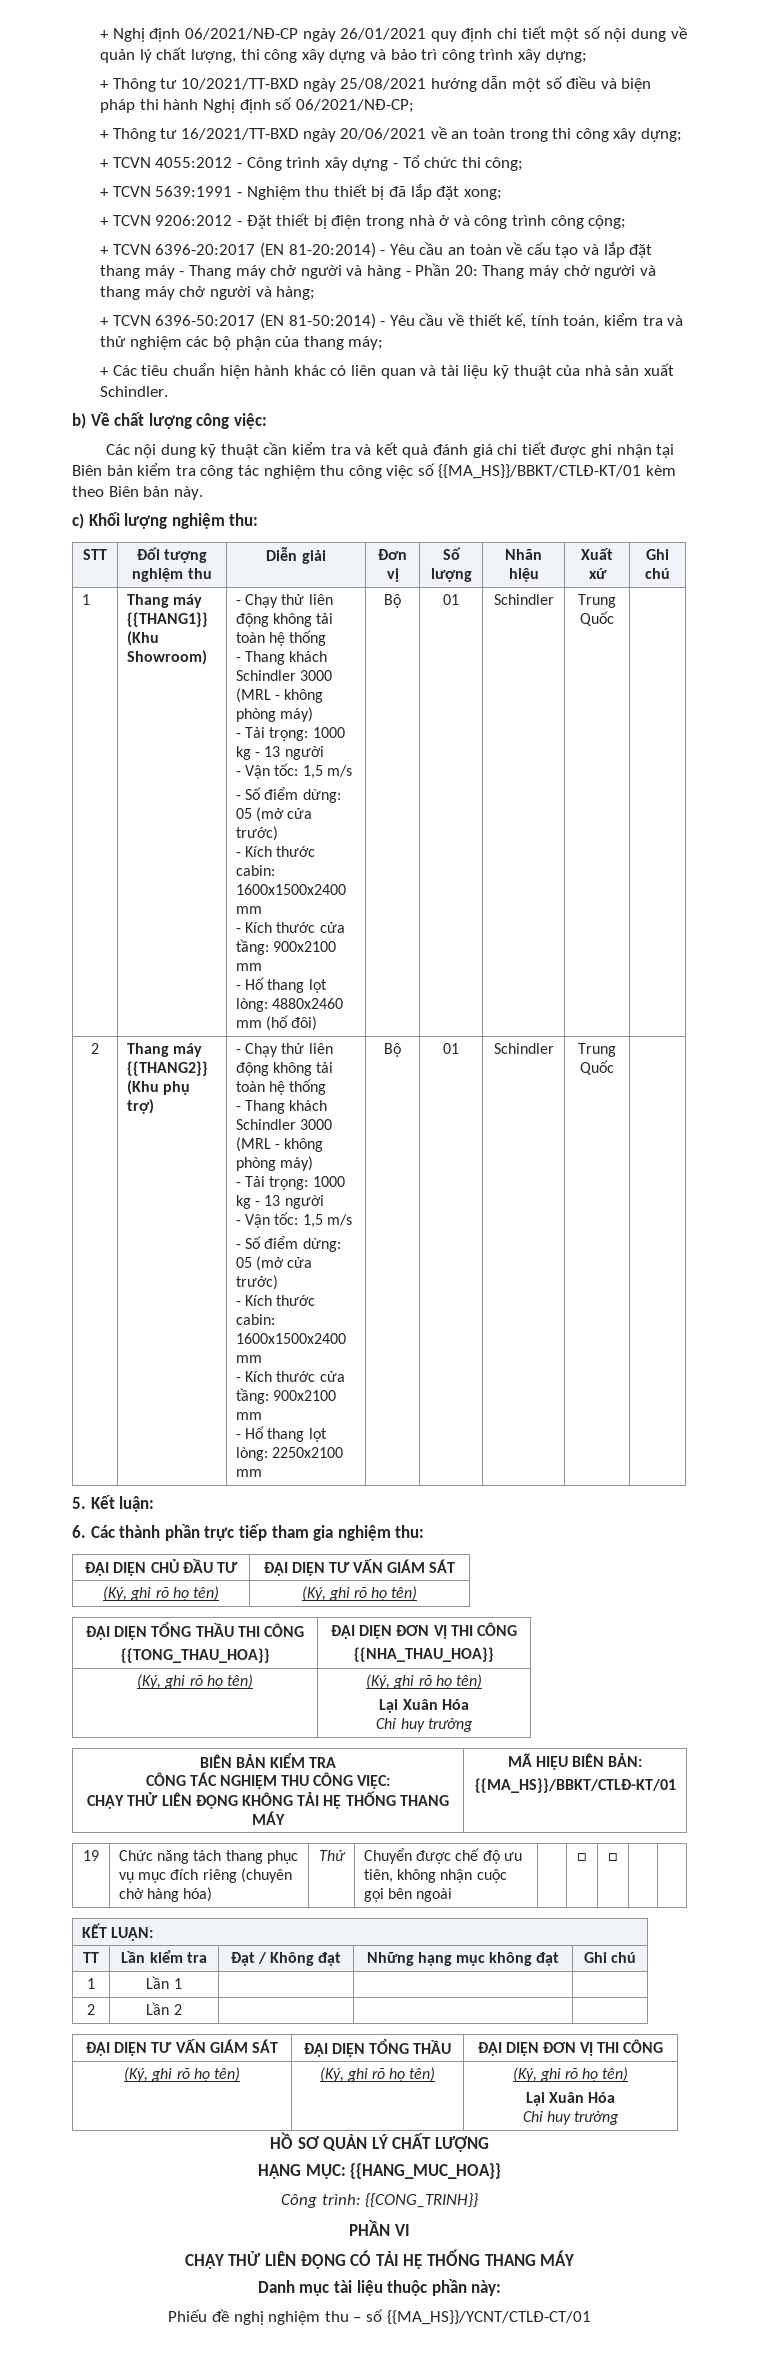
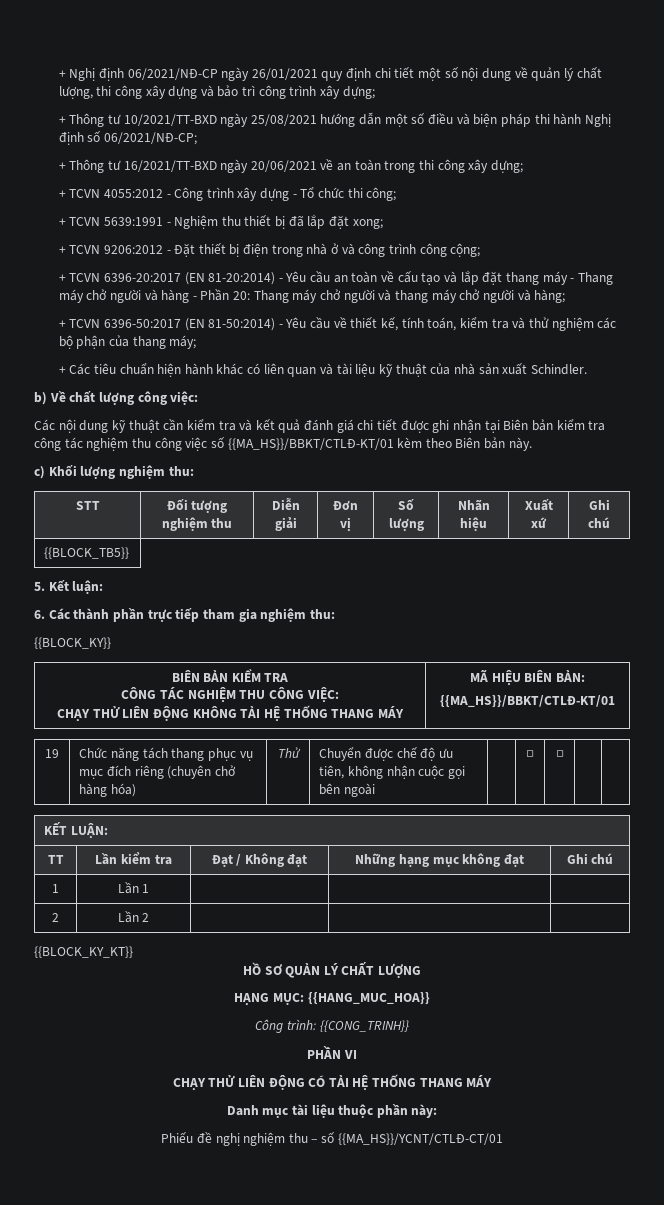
[82,594,91,605] [127,594,203,608] [127,612,209,627] [127,631,160,646] [127,650,208,665] [236,594,333,608] [236,613,334,627] [236,630,327,646] [236,651,328,665] [236,670,333,681] [236,688,324,703] [236,707,314,722] [236,727,345,741] [236,746,324,760] [236,763,352,779] [236,787,341,803] [236,807,313,822] [236,826,279,841] [236,846,316,857] [236,865,276,876] [236,884,347,895] [236,906,263,914] [236,922,345,933] [236,939,337,955] [236,963,263,971] [236,977,327,993] [236,998,344,1012] [236,1015,318,1031] [384,594,401,608] [443,594,459,605] [493,594,554,605] [578,594,616,608] [580,611,614,626] [91,1043,99,1054] [127,1043,203,1057] [127,1061,209,1076] [127,1080,191,1095] [127,1099,155,1114] [236,1043,333,1057] [236,1062,334,1076] [236,1079,327,1095] [236,1100,328,1114] [236,1119,333,1130] [236,1137,324,1152] [236,1156,314,1171] [236,1176,345,1190] [236,1195,324,1209] [236,1212,352,1228] [236,1236,341,1252] [236,1256,313,1271] [236,1275,279,1290] [236,1295,316,1306] [236,1314,276,1325] [236,1333,347,1344] [236,1355,263,1363] [236,1371,345,1382] [236,1388,337,1404] [236,1412,263,1420] [236,1426,327,1442] [236,1447,344,1461] [236,1469,263,1477] [384,1043,401,1057] [443,1043,459,1054] [493,1043,554,1054] [578,1043,616,1057] [580,1060,614,1075] 1 | Thang máy {{THANG1}} (Khu Showroom) | - Chạy thử liên động không tải toàn hệ thống // - Thang khách Schindler 3000 (MRL - không phòng máy) // - Tải trọng: 1000 kg - 13 người // - Vận tốc: 1,5 m/s // - Số điểm dừng: 05 (mở cửa trước) // - Kích thước cabin: 1600x1500x2400 mm // - Kích thước cửa tầng: 900x2100 mm // - Hố thang lọt lòng: 4880x2460 mm (hố đôi) | Bộ | 01 | Schindler | Trung Quốc | // 2 | Thang máy {{THANG2}} (Khu phụ trợ) | - Chạy thử liên động không tải toàn hệ thống // - Thang khách Schindler 3000 (MRL - không phòng máy) // - Tải trọng: 1000 kg - 13 người // - Vận tốc: 1,5 m/s // - Số điểm dừng: 05 (mở cửa trước) // - Kích thước cabin: 1600x1500x2400 mm // - Kích thước cửa tầng: 900x2100 mm // - Hố thang lọt lòng: 2250x2100 mm | Bộ | 01 | Schindler | Trung Quốc | -> [44,547,130,559] {{BLOCK_TB5}}
[85,1559,238,1576] [263,1559,456,1576] [103,1586,219,1601] [301,1586,418,1601] [86,1622,304,1640] [120,1648,270,1663] [331,1622,517,1639] [354,1647,494,1662] [137,1674,253,1689] [366,1674,482,1689] [379,1699,469,1713] [376,1718,473,1732] // ĐẠI DIỆN CHỦ ĐẦU TƯ | ĐẠI DIỆN TƯ VẤN GIÁM SÁT // (Ký, ghi rõ họ tên) | (Ký, ghi rõ họ tên) // ĐẠI DIỆN TỔNG THẦU THI CÔNG // {{TONG_THAU_HOA}} | ĐẠI DIỆN ĐƠN VỊ THI CÔNG // {{NHA_THAU_HOA}} // (Ký, ghi rõ họ tên) | (Ký, ghi rõ họ tên) // Lại Xuân Hóa // Chỉ huy trưởng -> [34,637,111,649] // {{BLOCK_KY}}
[86,2039,278,2056] [303,2039,452,2057] [477,2039,664,2056] [124,2067,240,2082] [319,2067,436,2082] [512,2067,629,2082] [525,2092,616,2106] [522,2111,620,2125] // ĐẠI DIỆN TƯ VẤN GIÁM SÁT | ĐẠI DIỆN TỔNG THẦU | ĐẠI DIỆN ĐƠN VỊ THI CÔNG // (Ký, ghi rõ họ tên) | (Ký, ghi rõ họ tên) | (Ký, ghi rõ họ tên) // Lại Xuân Hóa // Chỉ huy trưởng -> [34,946,133,958] // {{BLOCK_KY_KT}}

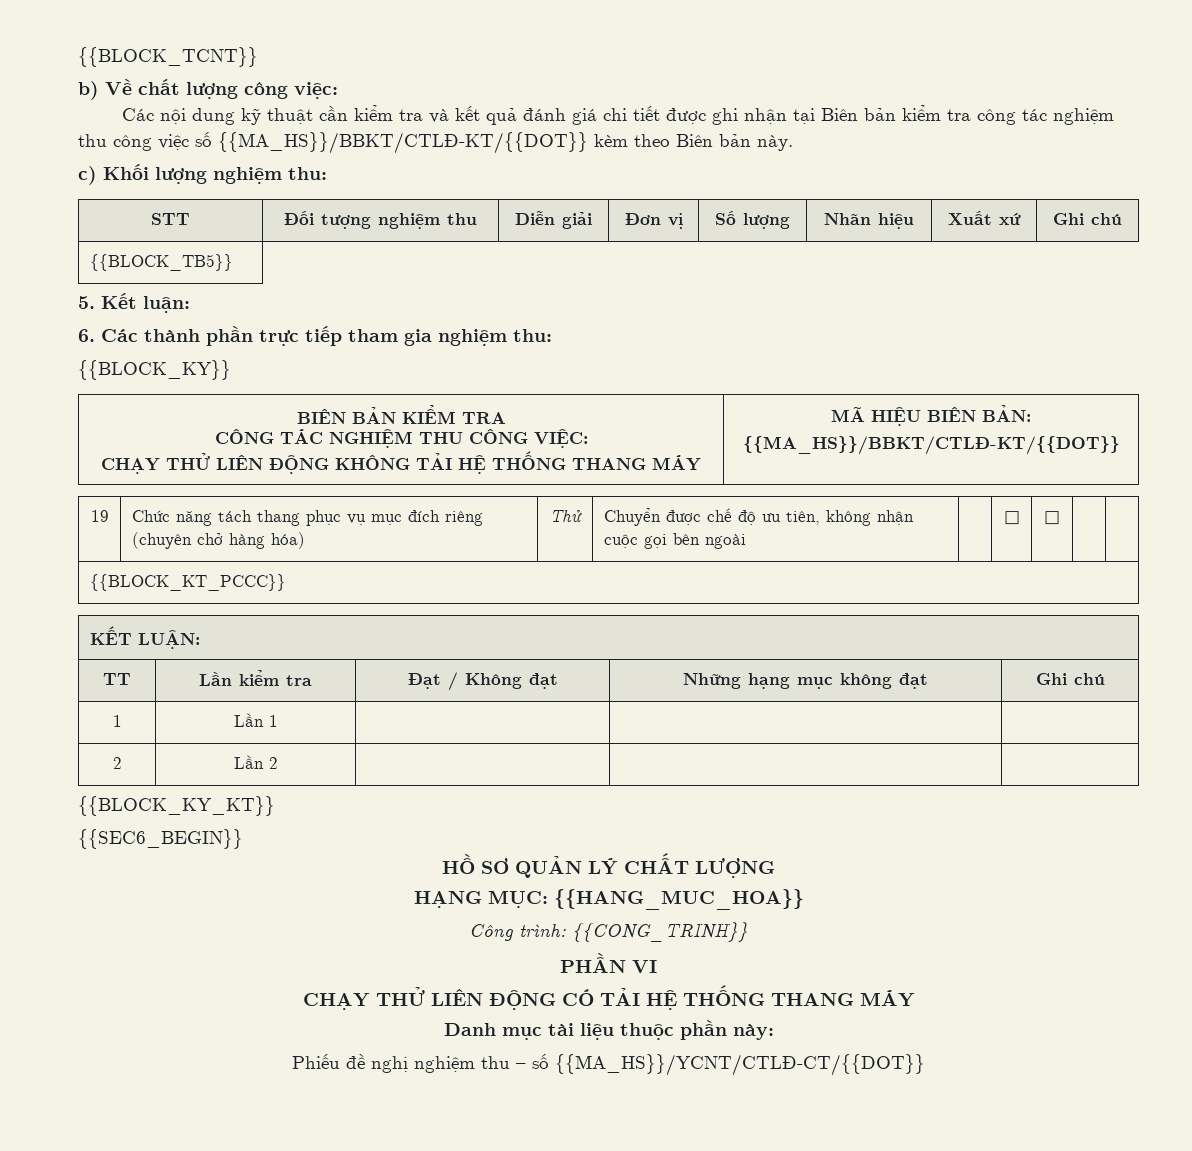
[58,67,602,81] [58,85,375,99] [58,112,611,127] [58,131,197,145] [58,159,523,173] [58,187,397,201] [58,214,383,229] [58,243,481,257] [58,270,613,285] [58,289,566,303] [58,317,617,331] [58,335,197,349] [58,363,587,377] + Nghị định 06/2021/NĐ-CP ngày 26/01/2021 quy định chi tiết một số nội dung về quản lý chất lượng, thi công xây dựng và bảo trì công trình xây dựng; // + Thông tư 10/2021/TT-BXD ngày 25/08/2021 hướng dẫn một số điều và biện pháp thi hành Nghị định số 06/2021/NĐ-CP; // + Thông tư 16/2021/TT-BXD ngày 20/06/2021 về an toàn trong thi công xây dựng; // + TCVN 4055:2012 - Công trình xây dựng - Tổ chức thi công; // + TCVN 5639:1991 - Nghiệm thu thiết bị đã lắp đặt xong; // + TCVN 9206:2012 - Đặt thiết bị điện trong nhà ở và công trình công cộng; // + TCVN 6396-20:2017 (EN 81-20:2014) - Yêu cầu an toàn về cấu tạo và lắp đặt thang máy - Thang máy chở người và hàng - Phần 20: Thang máy chở người và thang máy chở người và hàng; // + TCVN 6396-50:2017 (EN 81-50:2014) - Yêu cầu về thiết kế, tính toán, kiểm tra và thử nghiệm các bộ phận của thang máy; // + Các tiêu chuẩn hiện hành khác có liên quan và tài liệu kỹ thuật của nhà sản xuất Schindler. -> [78,47,258,67] {{BLOCK_TCNT}}
[227,438,394,450] {{MA_HS}}/BBKT/CTLĐ-KT/01 -> [218,132,588,154] {{MA_HS}}/BBKT/CTLĐ-KT/{{DOT}}
[440,695,615,708] {{MA_HS}}/BBKT/CTLĐ-KT/01 -> [742,436,1120,455] {{MA_HS}}/BBKT/CTLĐ-KT/{{DOT}}
(564, 754) none -> [89,574,286,591] // {{BLOCK_KT_PCCC}}
(133, 952) none -> [78,829,243,849] // {{SEC6_BEGIN}}
[337,1133,503,1145] {{MA_HS}}/YCNT/CTLĐ-CT/01 -> [555,1054,925,1076] {{MA_HS}}/YCNT/CTLĐ-CT/{{DOT}}

